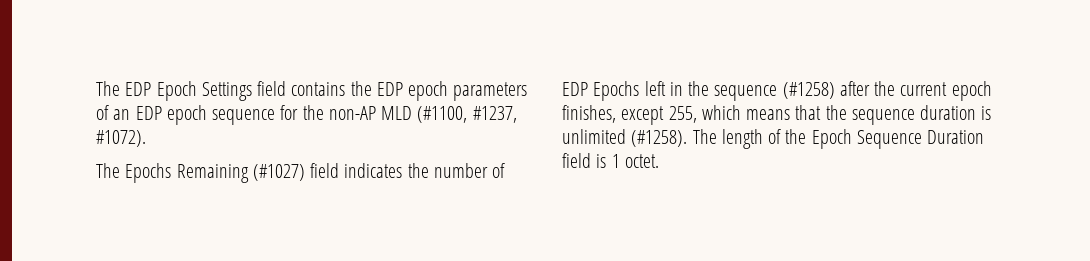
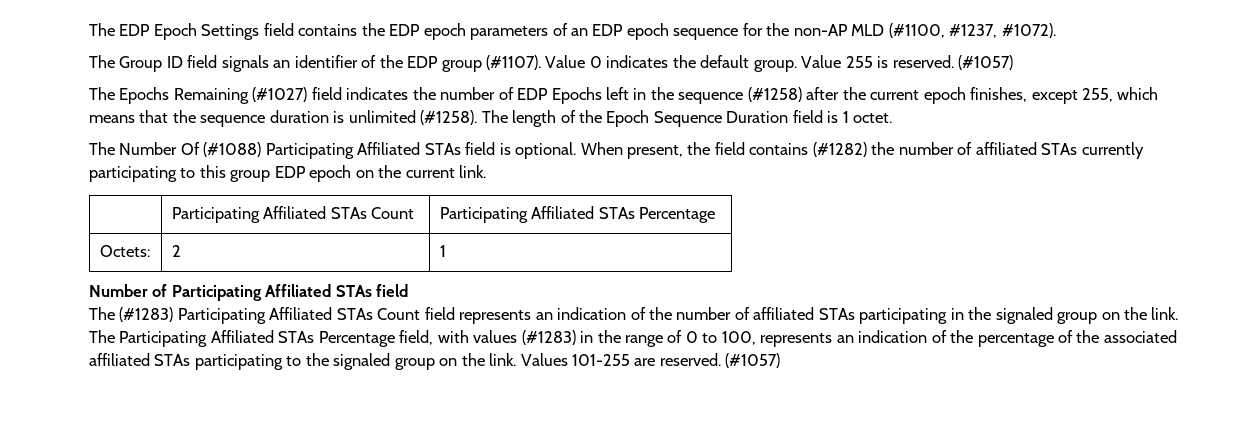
(146, 138) none -> [89,55,1014,72] // The Group ID field signals an identifier of the EDP group (#1107). Value 0 indicates the default group. Value 255 is reserved. (#1057)
(659, 161) none -> [89,142,1144,159] [89,165,487,182] [171,206,414,223] [439,206,715,223] [99,245,150,257] [171,245,181,257] [439,245,446,257] [89,284,409,301] [89,307,1179,324] [89,330,1177,347] [89,353,781,370] // The Number Of (#1088) Participating Affiliated STAs field is optional. When present, the field contains (#1282) the number of affiliated STAs currently participating to this group EDP epoch on the current link. // | Participating Affiliated STAs Count | Participating Affiliated STAs Percentage // Octets: | 2 | 1 // Number of Participating Affiliated STAs field // The (#1283) Participating Affiliated STAs Count field represents an indication of the number of affiliated STAs participating in the signaled group on the link. The Participating Affiliated STAs Percentage field, with values (#1283) in the range of 0 to 100, represents an indication of the percentage of the associated affiliated STAs participating to the signaled group on the link. Values 101-255 are reserved. (#1057)

